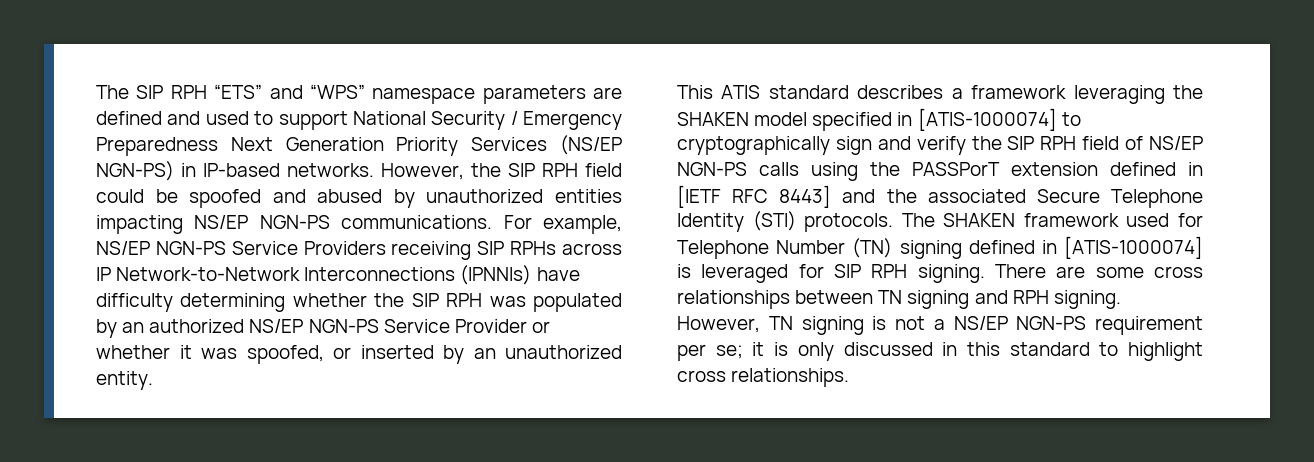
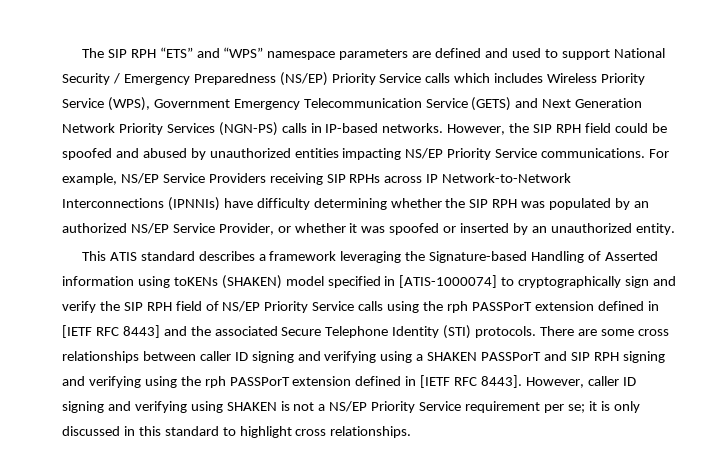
(218, 146) none -> [279,72,646,86] [62,97,539,111] (NS/EP) Priority Service calls which includes Wireless Priority Service (WPS), Government Emergency Telecommunication Service (GETS) and
(384, 144) none -> [62,123,115,133] Network
[560,135,622,155] [96,161,174,181] (NS/EP NGN-PS) -> [218,122,307,136] (NGN-PS) calls
[259,215,330,229] NGN-PS -> [447,148,538,160] Priority Service
[155,241,226,255] NGN-PS -> (159, 178) none
[308,319,527,333] NGN-PS Service Provider -> [172,223,274,235] Service Provider,
[246,345,324,364] spoofed, -> [389,223,440,235] spoofed
[677,112,749,126] SHAKEN -> [429,251,658,263] [62,275,282,289] Signature-based Handling of Asserted information using toKENs (SHAKEN)
[677,162,747,176] NGN-PS -> [264,301,355,313] Priority Service
(900, 169) none -> [446,301,468,313] rph
[901,213,1203,227] [677,236,1203,259] [677,264,985,283] The SHAKEN framework used for Telephone Number (TN) signing defined in [ATIS-1000074] is leveraged for SIP RPH signing. -> (537, 332) none
[878,290,1121,309] [677,316,864,335] TN signing and RPH signing. However, TN signing -> [199,351,665,363] [62,375,636,388] [62,401,277,413] caller ID signing and verifying using a SHAKEN PASSPorT and SIP RPH signing and verifying using the rph PASSPorT extension defined in [IETF RFC 8443]. However, caller ID signing and verifying using SHAKEN
[1016,316,1087,330] NGN-PS -> [371,401,462,413] Priority Service

